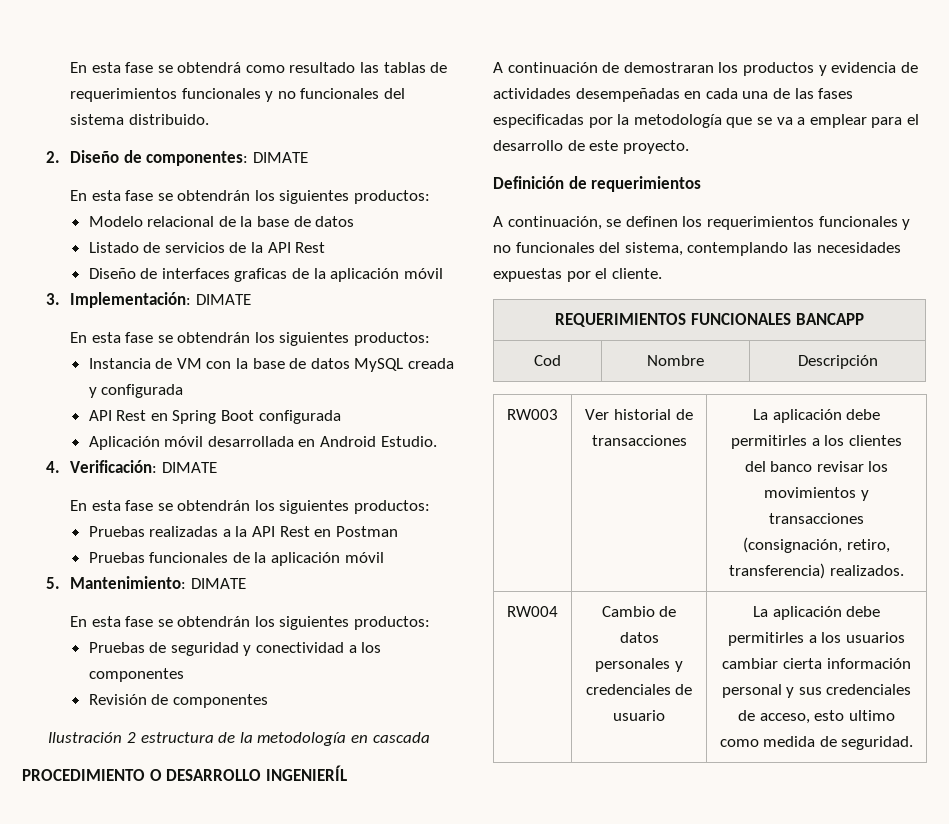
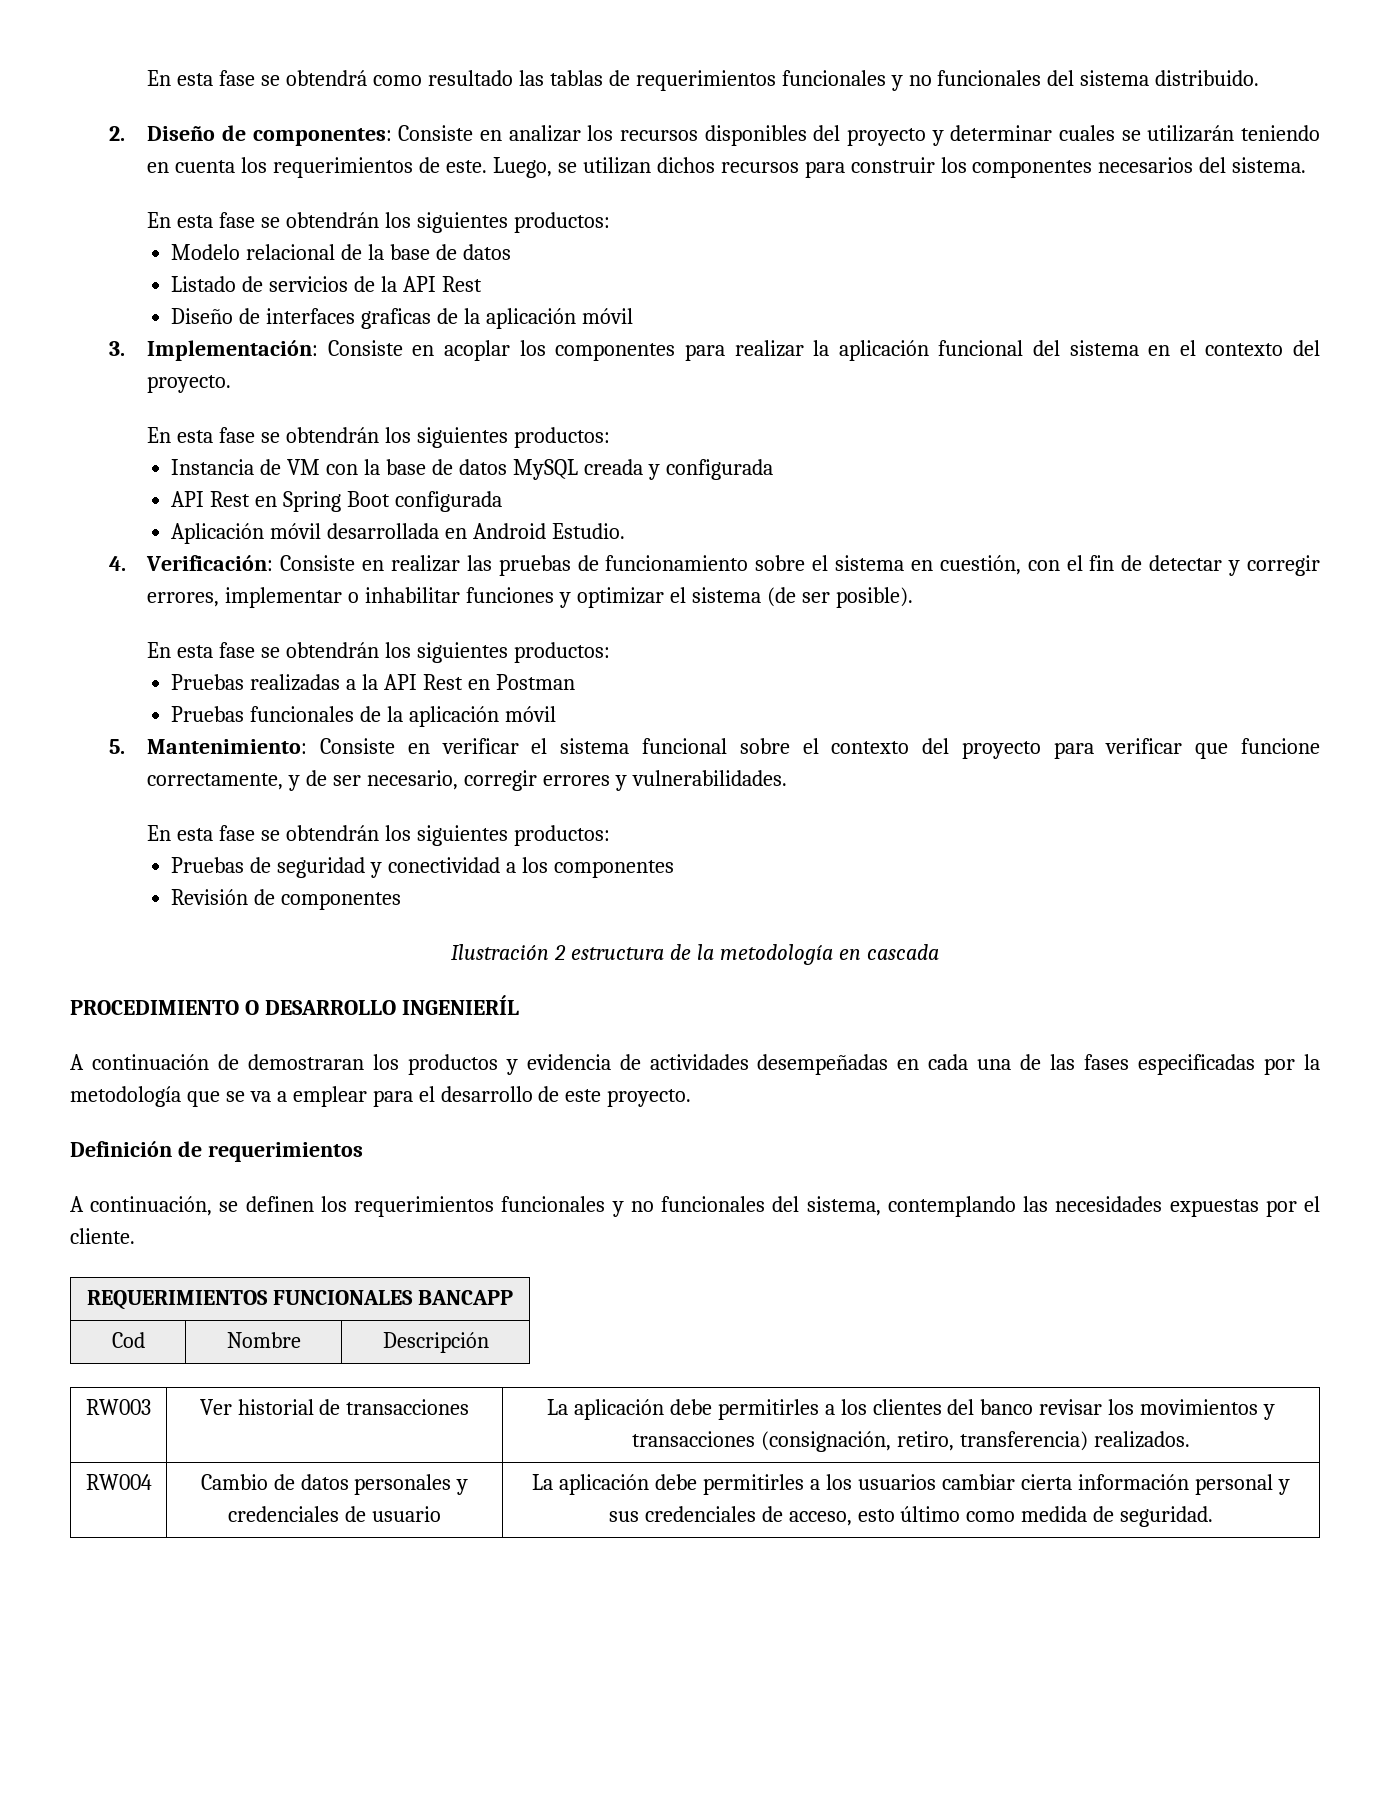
[252,152,308,163] DIMATE -> [398,125,1320,146] [147,157,1307,178] Consiste en analizar los recursos disponibles del proyecto y determinar cuales se utilizarán teniendo en cuenta los requerimientos de este. Luego, se utilizan dichos recursos para construir los componentes necesarios del sistema.
[195,294,251,305] DIMATE -> [327,340,1320,361] [147,375,232,393] Consiste en acoplar los componentes para realizar la aplicación funcional del sistema en el contexto del proyecto.
[161,462,217,473] DIMATE -> [280,555,1321,576] [147,587,913,608] Consiste en realizar las pruebas de funcionamiento sobre el sistema en cuestión, con el fin de detectar y corregir errores, implementar o inhabilitar funciones y optimizar el sistema (de ser posible).
[190,578,246,589] DIMATE -> [320,738,1320,759] [147,770,787,791] Consiste en verificar el sistema funcional sobre el contexto del proyecto para verificar que funcione correctamente, y de ser necesario, corregir errores y vulnerabilidades.
[848,710,895,721] ultimo -> [900,1506,961,1522] último

